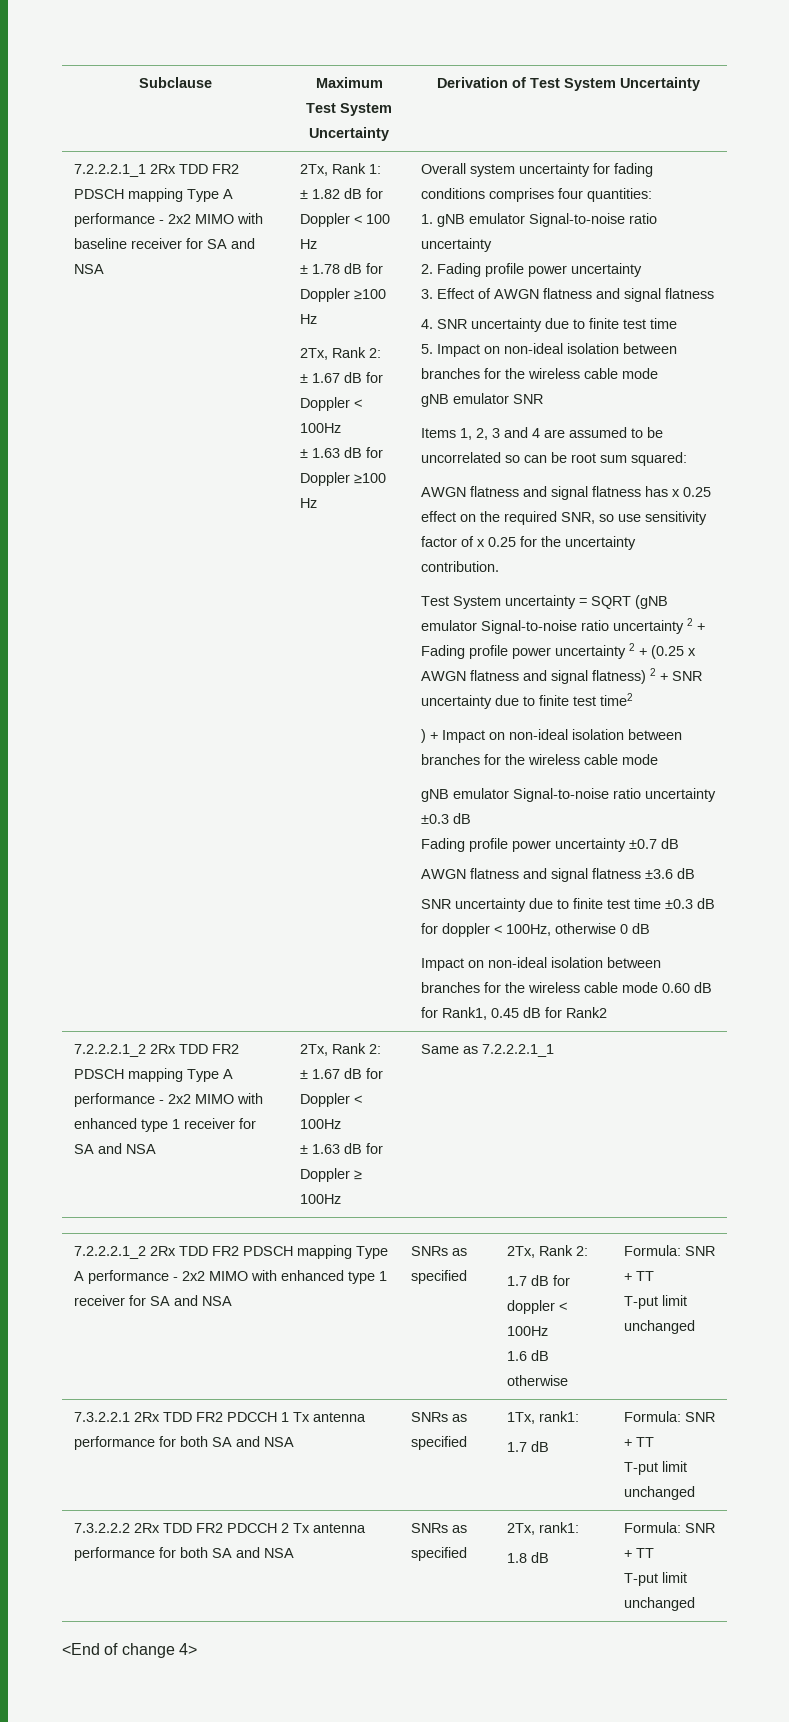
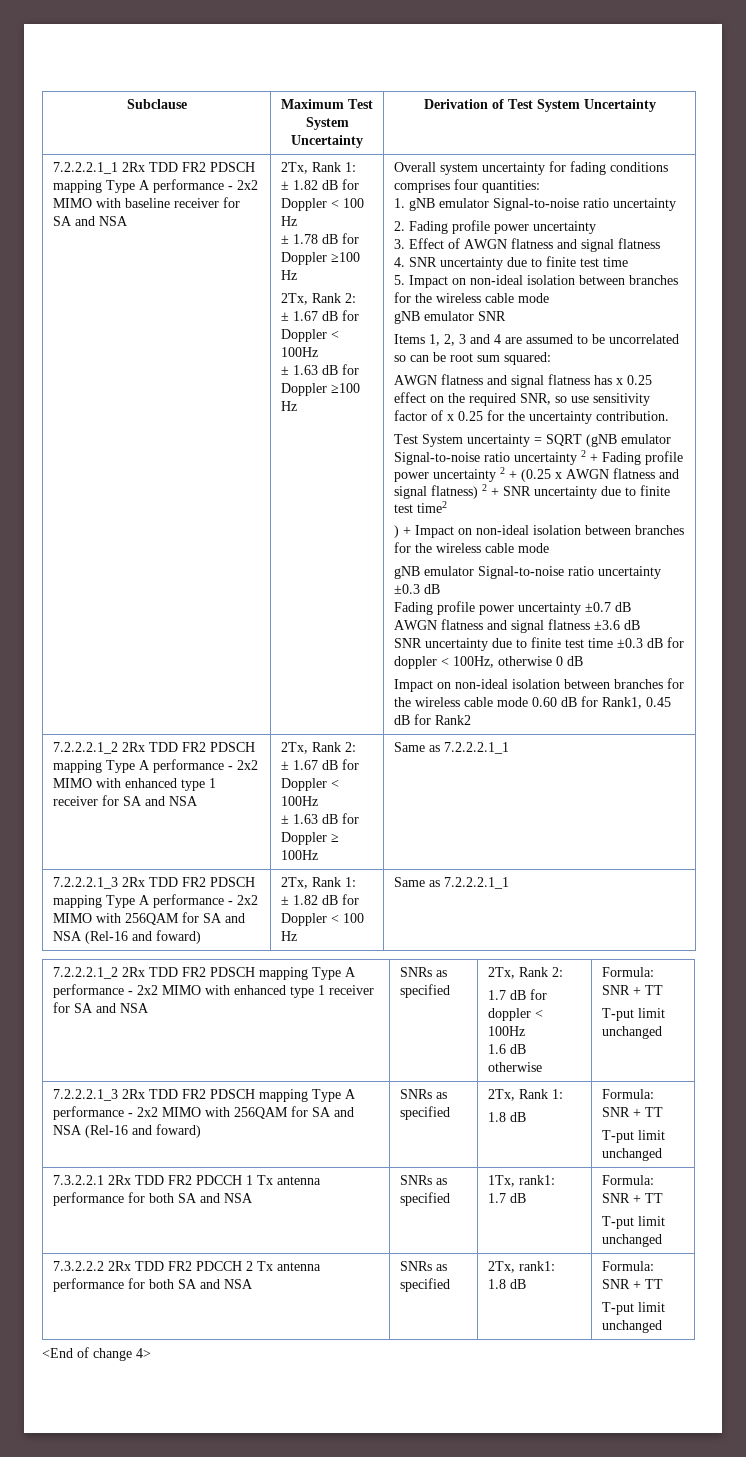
(554, 1050) none -> [52,877,255,889] [52,894,258,908] [52,912,245,925] [52,930,201,944] [280,877,356,889] [280,894,359,905] [280,913,364,926] [280,931,297,941] [393,877,509,889] // 7.2.2.2.1_3 2Rx TDD FR2 PDSCH mapping Type A performance - 2x2 MIMO with 256QAM for SA and NSA (Rel-16 and foward) | 2Tx, Rank 1: // ± 1.82 dB for Doppler < 100 Hz | Same as 7.2.2.2.1_1
(695, 1327) none -> [52,1089,356,1102] [52,1106,354,1120] [52,1124,201,1138] [399,1089,447,1099] [399,1106,450,1120] [487,1089,563,1101] [487,1112,526,1122] [601,1089,654,1099] [601,1107,663,1117] [601,1130,665,1143] [601,1148,662,1161] // 7.2.2.2.1_3 2Rx TDD FR2 PDSCH mapping Type A performance - 2x2 MIMO with 256QAM for SA and NSA (Rel-16 and foward) | SNRs as specified | 2Tx, Rank 1: // 1.8 dB | Formula: SNR + TT // T-put limit unchanged

